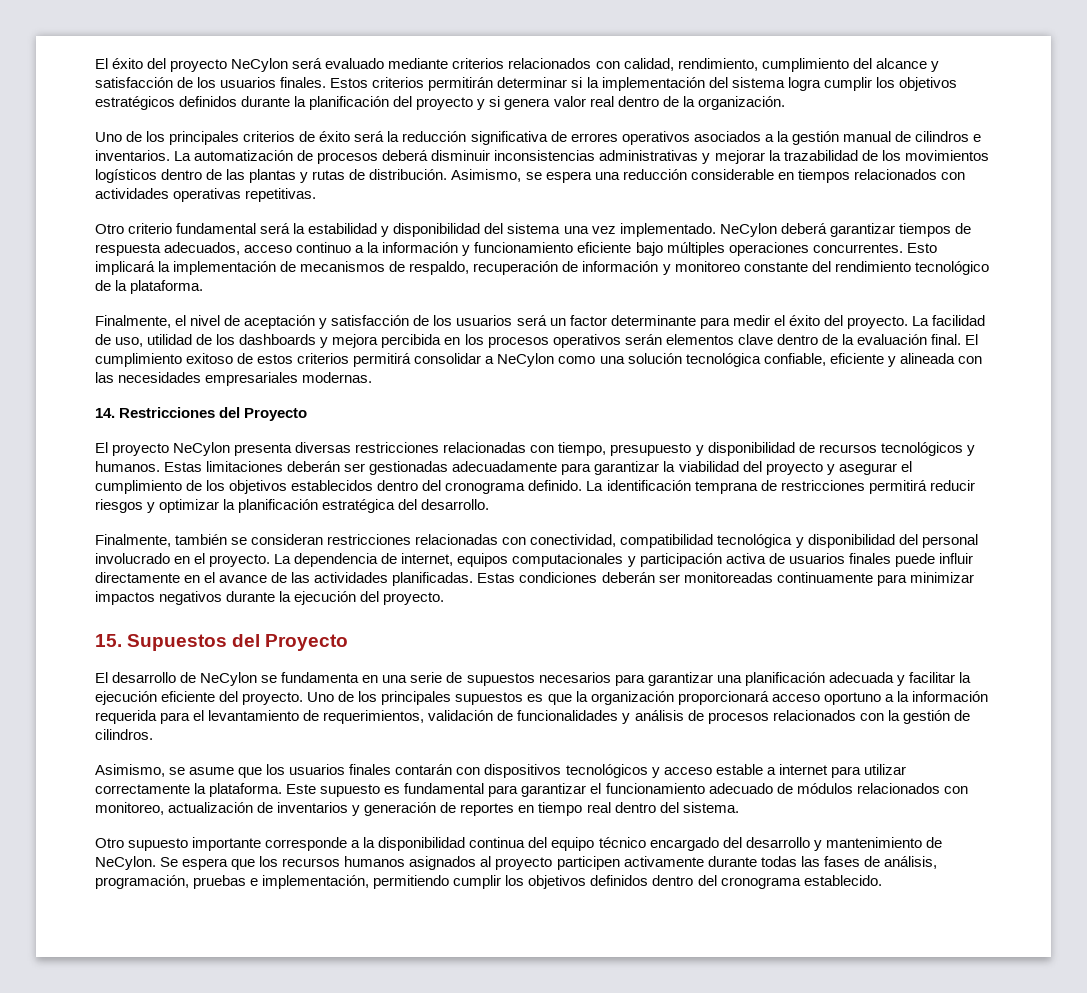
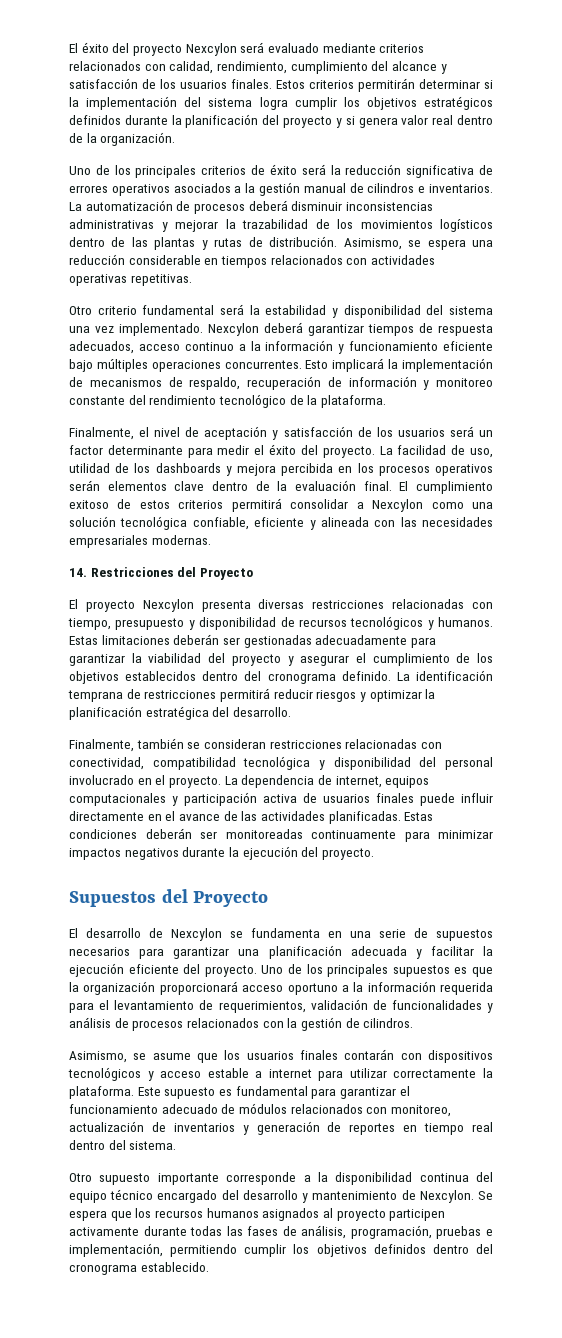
[231,58,289,72] NeCylon -> [185,43,237,56] Nexcylon
[719,223,777,237] NeCylon -> [208,323,259,336] Nexcylon
[497,353,555,367] NeCylon -> [372,499,424,512] Nexcylon
[173,442,231,456] NeCylon -> [142,599,194,612] Nexcylon
[95,634,122,647] 15. -> (374, 854) none
[200,672,258,686] NeCylon -> [171,928,222,941] Nexcylon
[95,856,156,870] NeCylon. -> [419,1190,474,1203] Nexcylon.

